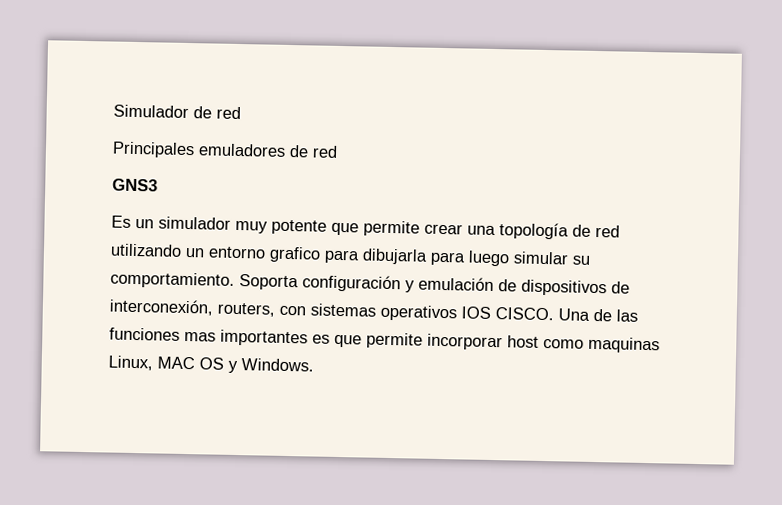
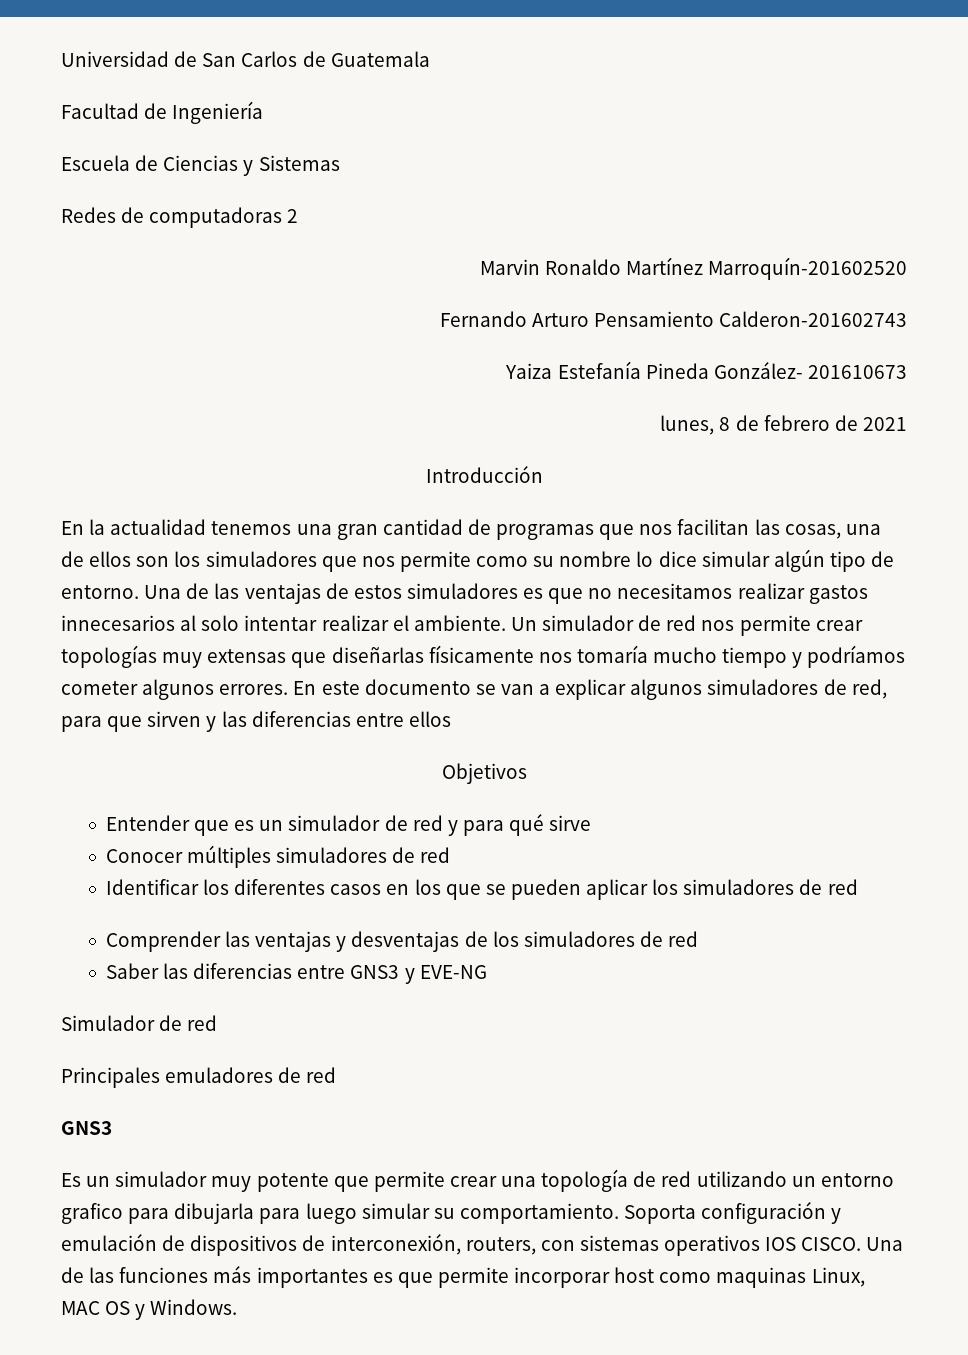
(113, 111) none -> [61,51,430,67] [61,101,264,124] [61,155,340,176] [61,207,299,228] [479,257,907,280] [439,311,907,327] [505,361,907,379] [660,415,907,435] [425,466,543,483] [61,519,881,540] [61,549,895,572] [61,583,868,604] [61,615,863,636] [61,645,906,668] [61,679,887,700] [61,711,451,732] [441,763,527,784] [105,814,592,836] [105,845,451,868] [105,879,858,900] [105,931,699,952] [105,963,487,984] Universidad de San Carlos de Guatemala // Facultad de Ingeniería // Escuela de Ciencias y Sistemas // Redes de computadoras 2 // Marvin Ronaldo Martínez Marroquín-201602520 // Fernando Arturo Pensamiento Calderon-201602743 // Yaiza Estefanía Pineda González- 201610673 // lunes, 8 de febrero de 2021 // Introducción // En la actualidad tenemos una gran cantidad de programas que nos facilitan las cosas, una de ellos son los simuladores que nos permite como su nombre lo dice simular algún tipo de entorno. Una de las ventajas de estos simuladores es que no necesitamos realizar gastos innecesarios al solo intentar realizar el ambiente. Un simulador de red nos permite crear topologías muy extensas que diseñarlas físicamente nos tomaría mucho tiempo y podríamos cometer algunos errores. En este documento se van a explicar algunos simuladores de red, para que sirven y las diferencias entre ellos // Objetivos // Entender que es un simulador de red y para qué sirve // Conocer múltiples simuladores de red // Identificar los diferentes casos en los que se pueden aplicar los simuladores de red // Comprender las ventajas y desventajas de los simuladores de red // Saber las diferencias entre GNS3 y EVE-NG //
[184,331,216,342] mas -> [213,1266,252,1283] más

